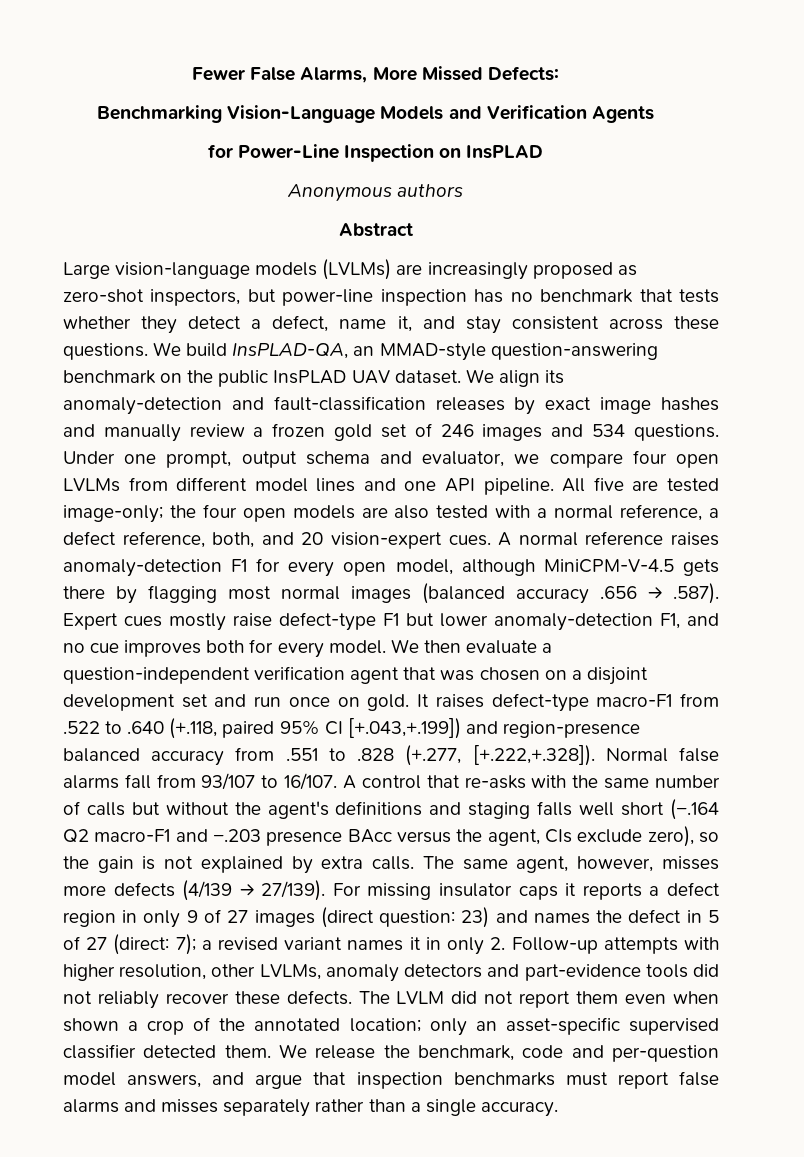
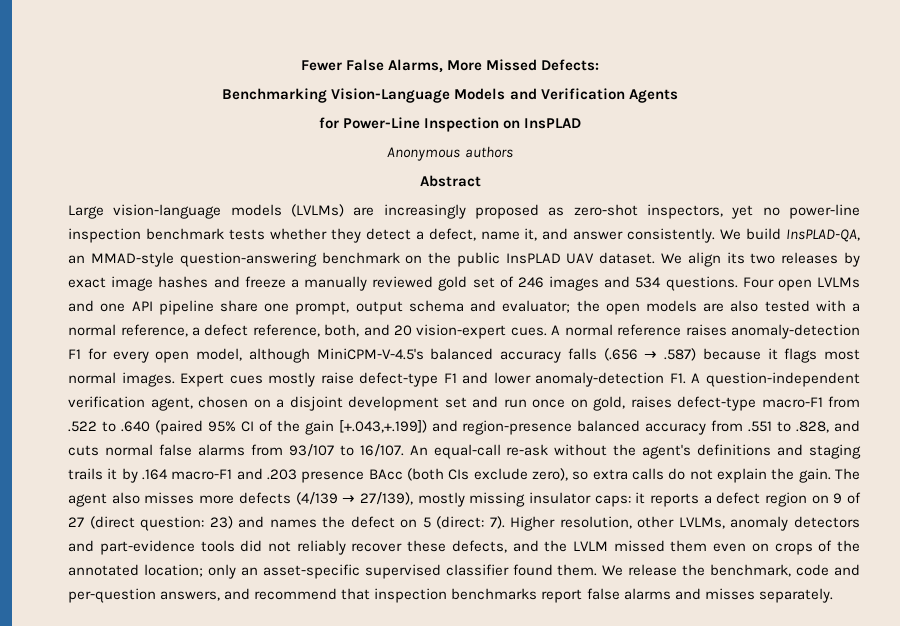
[247,289,673,306] but power-line inspection has no benchmark that -> [731,204,861,219] [68,228,225,243] yet no power-line inspection benchmark
[465,316,719,334] [62,343,148,360] stay consistent across these questions. -> [573,228,716,243] answer consistently.
[62,396,426,415] anomaly-detection and fault-classification -> [750,253,776,264] two
[103,423,326,442] manually review a frozen -> [244,276,434,291] freeze a manually reviewed
[62,451,115,464] Under -> [742,277,860,291] [68,300,258,315] Four open LVLMs and one API pipeline share
[422,450,719,468] [62,477,719,495] [62,504,237,523] evaluator, we compare four open LVLMs from different model lines and one API pipeline. All five are tested image-only; the four -> [502,300,600,313] evaluator; the
[543,559,719,576] [62,583,720,604] MiniCPM-V-4.5 gets there by flagging most normal images (balanced accuracy .656 → .587). -> [316,348,861,363] [68,372,175,387] MiniCPM-V-4.5's balanced accuracy falls (.656 → .587) because it flags most normal images.
[405,613,434,626] but -> [462,372,489,384] and
[659,613,720,629] [62,639,553,658] [62,666,475,684] F1, and no cue improves both for every model. We then evaluate a question-independent verification agent that was -> [669,372,860,387] [68,396,193,411] F1. A question-independent verification agent,
[367,694,430,711] gold. It -> [593,396,626,411] gold,
[169,718,343,739] (+.118, paired 95% CI -> [154,420,334,435] (paired 95% CI of the gain
[357,745,720,766] [62,774,151,789] .828 (+.277, [+.222,+.328]). Normal false alarms fall -> [796,420,861,433] [68,444,245,456] .828, and cuts normal false alarms
[343,775,720,789] [62,801,160,816] A control that re-asks with the same number of calls but -> [409,444,549,459] An equal-call re-ask
[537,799,720,820] [62,829,89,843] falls well short (−.164 Q2 -> [68,468,169,483] trails it by .164
[212,829,261,842] −.203 -> [267,469,298,480] .203
[396,829,540,846] versus the agent, -> [407,468,445,481] (both
[62,856,654,874] the gain is not explained by extra calls. The same agent, however, -> [592,468,860,483] [68,492,140,507] extra calls do not explain the gain. The agent also
[261,880,361,901] 27/139). For -> [359,492,465,507] 27/139), mostly
[518,886,558,900] caps -> [594,495,631,507] caps:
[122,910,181,928] in only -> [811,495,829,504] on
[254,910,315,927] images -> (85, 522) none
[686,910,719,923] [62,934,719,955] [62,964,115,981] in 5 of 27 (direct: 7); a revised variant names it in only 2. Follow-up attempts with higher -> [400,516,556,531] on 5 (direct: 7). Higher
[286,990,720,1008] [62,1018,185,1035] defects. The LVLM did not report them even when shown a crop -> [451,540,813,555] defects, and the LVLM missed them even on crops
[143,1045,217,1058] detected -> [512,564,553,576] found
[62,1072,116,1086] model -> (157, 595) none
[255,1074,303,1089] argue -> [254,588,338,600] recommend
[565,1072,608,1086] must -> (538, 594) none
[223,1099,558,1117] separately rather than a single accuracy. -> [758,588,833,603] separately.

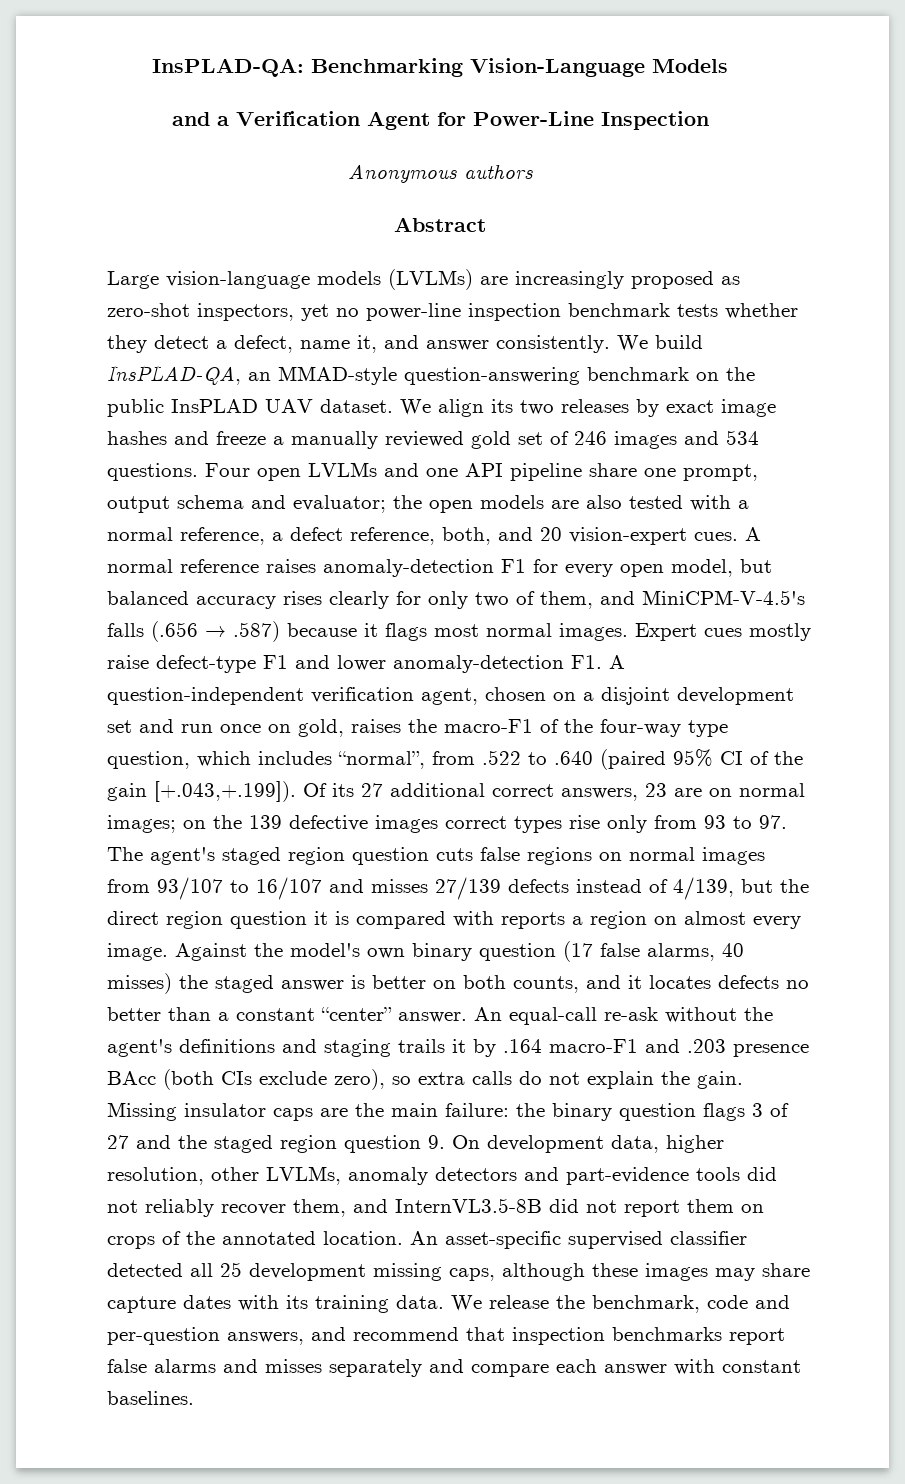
[300,59,600,73] Fewer False Alarms, More Missed Defects: // -> [152,58,304,77] InsPLAD-QA:
[509,88,678,103] and Verification Agents // -> [171,111,430,130] // and a Verification Agent
[503,118,582,129] on InsPLAD -> (709, 120) none
[248,348,562,363] although MiniCPM-V-4.5's balanced accuracy -> [740,559,773,573] [107,590,806,609] but balanced accuracy rises clearly for only two of them, and MiniCPM-V-4.5's
[677,396,823,411] defect-type macro-F1 -> [408,719,729,737] [107,751,426,769] the macro-F1 of the four-way type question, which includes “normal”,
[338,420,861,435] [68,444,404,457] [+.043,+.199]) and region-presence balanced accuracy from .551 to .828, and cuts normal false alarms from 93/107 to 16/107. -> [154,781,806,802] [107,815,788,833] [107,847,766,865] [107,877,810,900] [107,911,802,929] [107,941,745,962] [107,973,810,994] [107,1007,468,1023] [+.043,+.199]). Of its 27 additional correct answers, 23 are on normal images; on the 139 defective images correct types rise only from 93 to 97. The agent's staged region question cuts false regions on normal images from 93/107 to 16/107 and misses 27/139 defects instead of 4/139, but the direct region question it is compared with reports a region on almost every image. Against the model's own binary question (17 false alarms, 40 misses) the staged answer is better on both counts, and it locates defects no better than a constant “center” answer.
[835,468,860,480] [68,492,861,507] [68,516,556,531] The agent also misses more defects (4/139 → 27/139), mostly missing insulator caps: it reports a defect region on 9 of 27 (direct question: 23) and names the defect on 5 (direct: 7). Higher -> [107,1102,790,1121] [107,1135,725,1153] Missing insulator caps are the main failure: the binary question flags 3 of 27 and the staged region question 9. On development data, higher
[407,540,747,553] these defects, and the LVLM missed them even -> [293,1198,735,1217] them, and InternVL3.5-8B did not report them
[144,564,598,579] location; only an asset-specific supervised classifier found them. -> [323,1231,748,1249] [107,1262,811,1281] [107,1295,445,1313] location. An asset-specific supervised classifier detected all 25 development missing caps, although these images may share capture dates with its training data.
[758,588,833,603] separately. -> [329,1359,802,1377] [107,1391,195,1405] separately and compare each answer with constant baselines.

